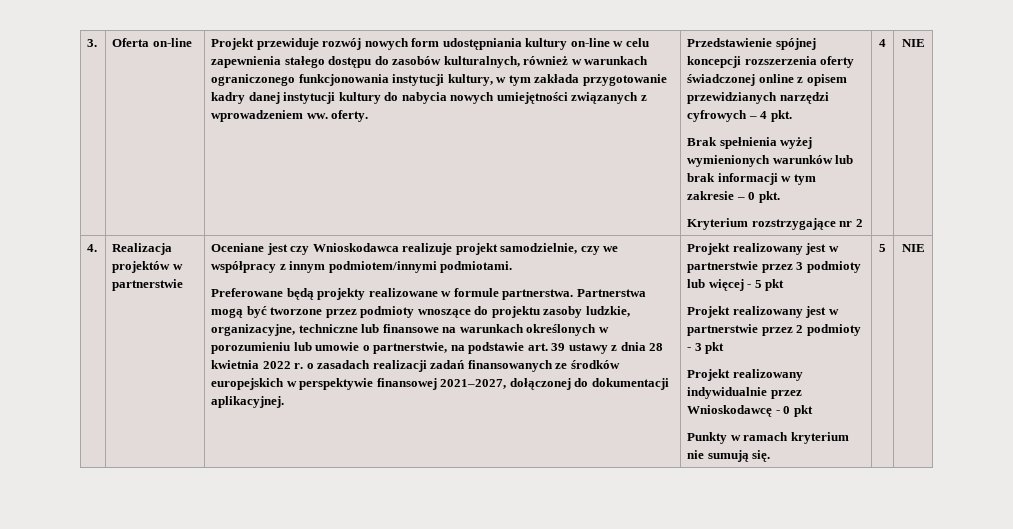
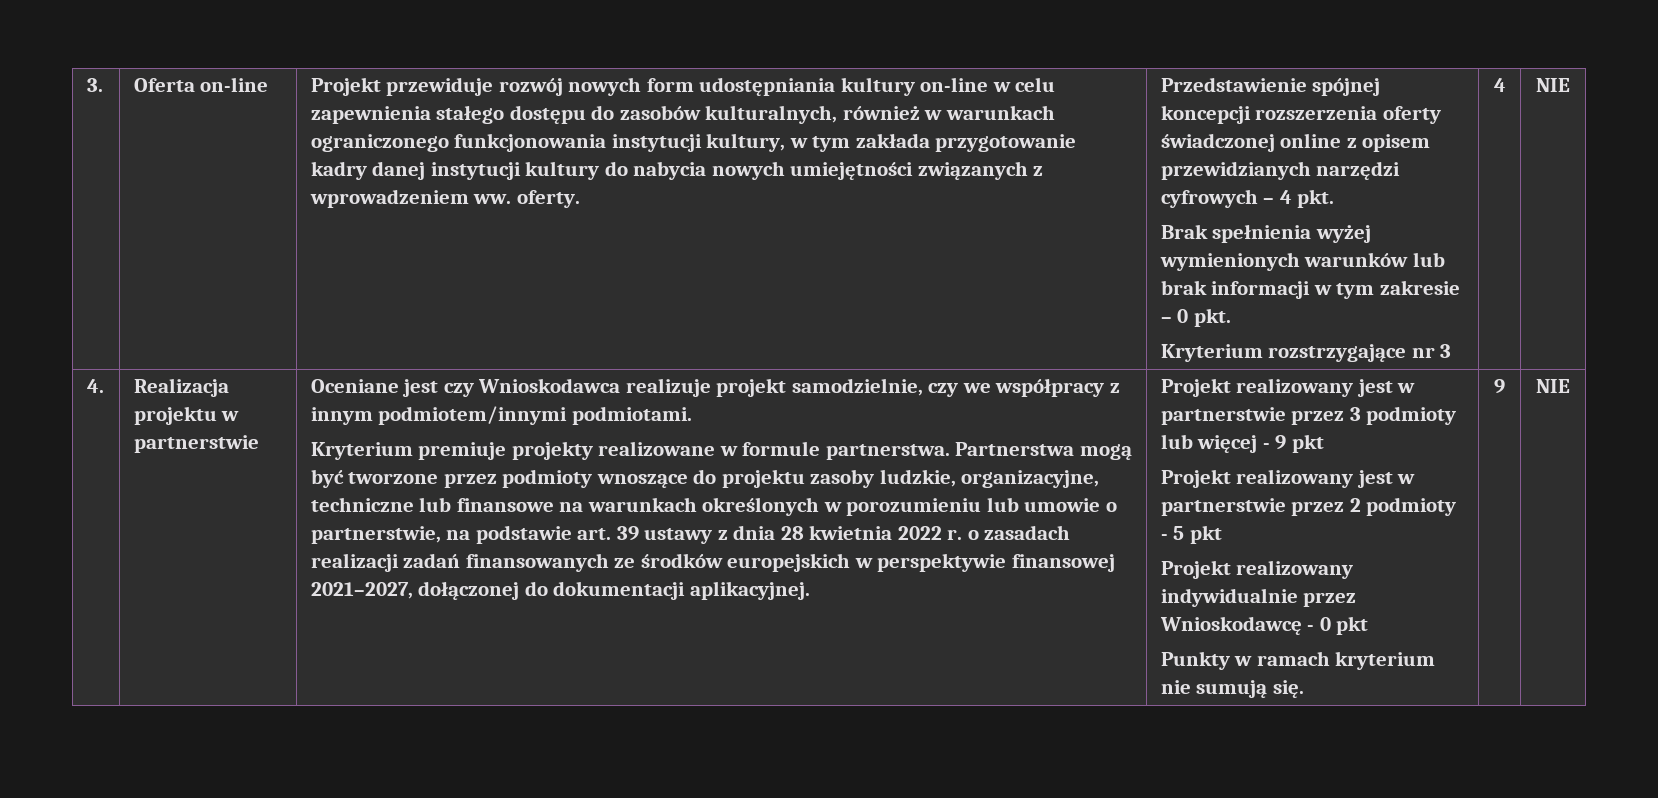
[855,219,863,227] 2 -> [1440,344,1452,358] 3
[112,261,171,273] projektów -> [133,406,217,425] projektu
[211,288,314,300] Preferowane będą -> [310,442,507,460] Kryterium premiuje
[754,280,762,288] 5 -> [1275,435,1287,450] 9
[694,343,702,351] 3 -> [1173,526,1185,540] 5
[879,244,886,252] 5 -> [1494,379,1505,394] 9

